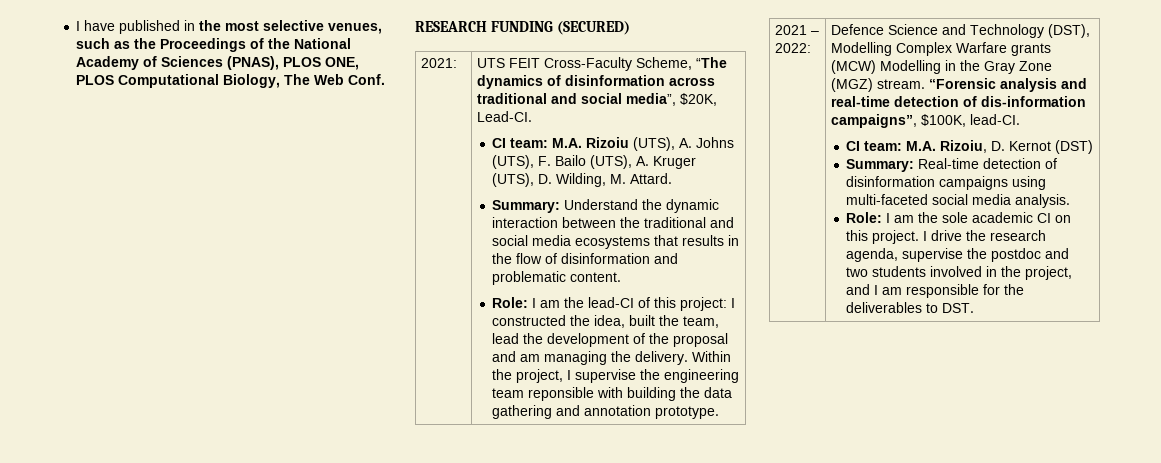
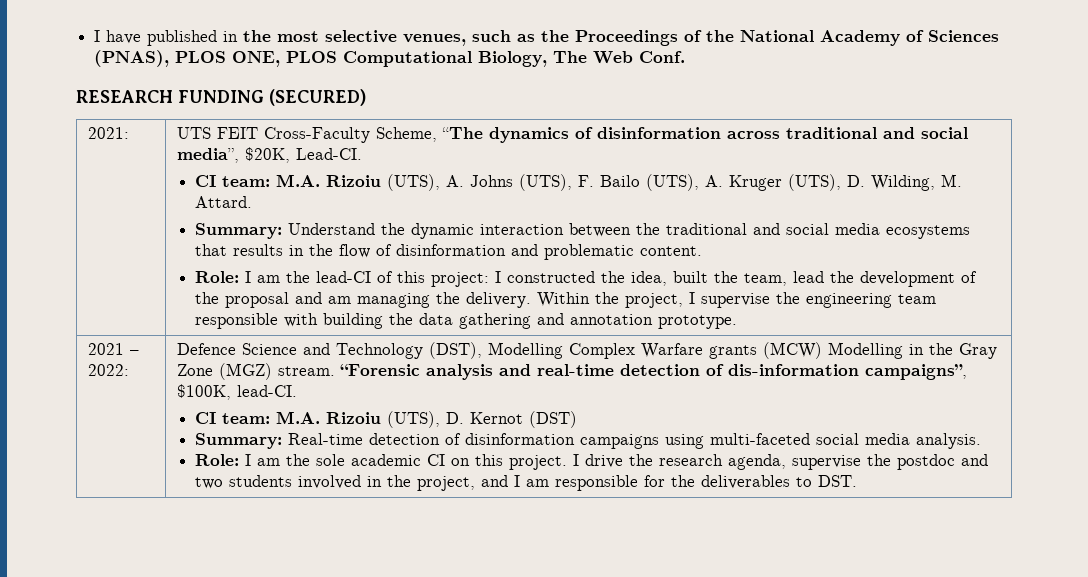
[528,387,595,401] reponsible -> [195,313,279,329] responsible
[940,140,988,153] Rizoiu, -> [326,411,441,428] Rizoiu (UTS),

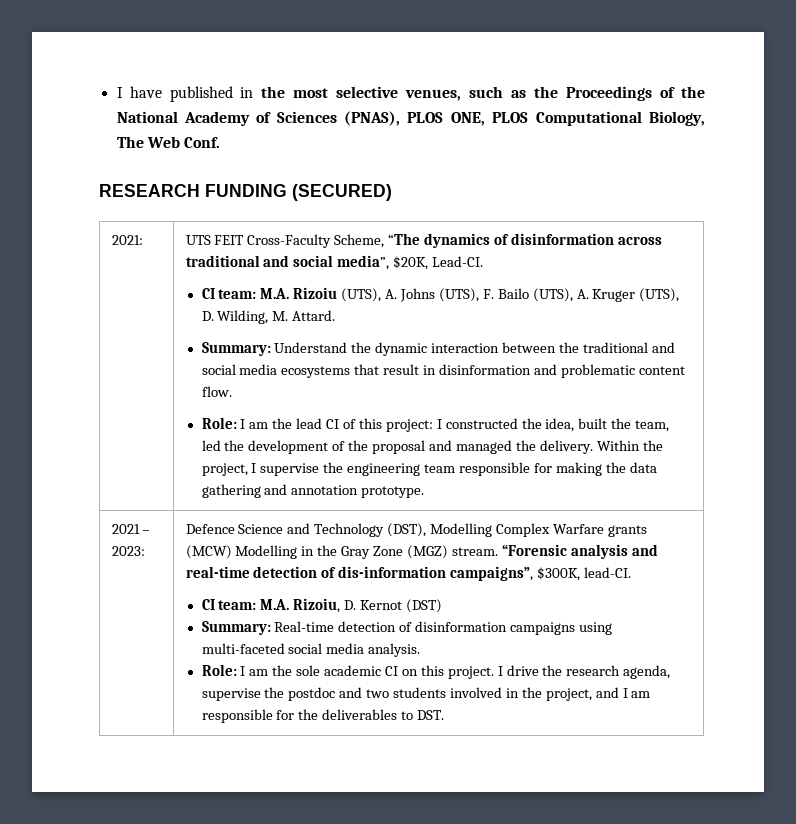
[233,244,393,258] results in the flow of -> [383,364,437,375] result in
[640,246,703,256] [195,271,372,283] content. // Role: I am the lead-CI -> [638,366,685,375] [201,386,232,397] [201,417,340,429] content flow. // Role: I am the lead CI
[793,271,825,283] lead -> [201,440,221,451] led
[328,293,431,308] am managing -> [455,440,512,454] managed
[284,313,384,329] with building -> [533,462,602,476] for making
[88,364,130,376] 2022: -> [111,546,145,556] 2023:
[177,384,232,400] $100K, -> [537,567,581,581] $300K,
[326,411,441,428] Rizoiu (UTS), -> [293,598,341,613] Rizoiu,

